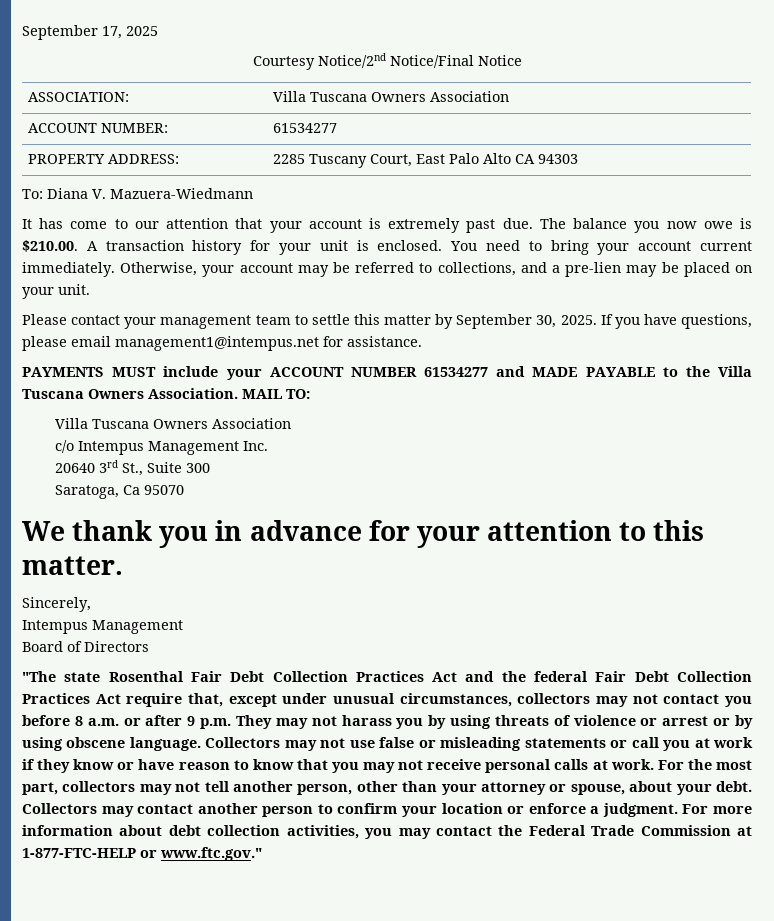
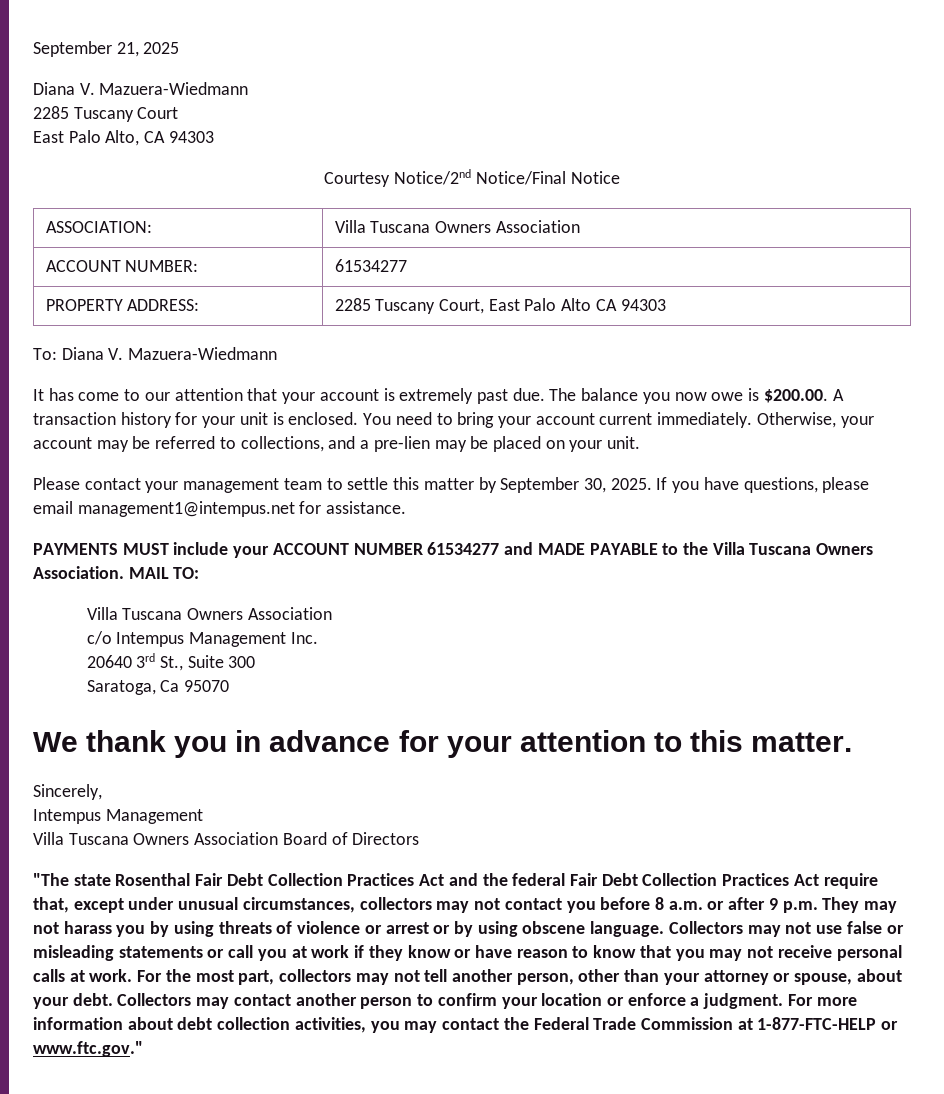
[22,25,122,40] September 17, -> [33,41,139,57] September 21,
(158, 31) none -> [33,82,249,95] [33,106,179,122] [33,130,214,146] // Diana V. Mazuera-Wiedmann // 2285 Tuscany Court // East Palo Alto, CA 94303
[22,240,78,252] $210.00. -> [763,389,828,403] $200.00.
(183, 627) none -> [33,832,279,845] Villa Tuscana Owners Association

